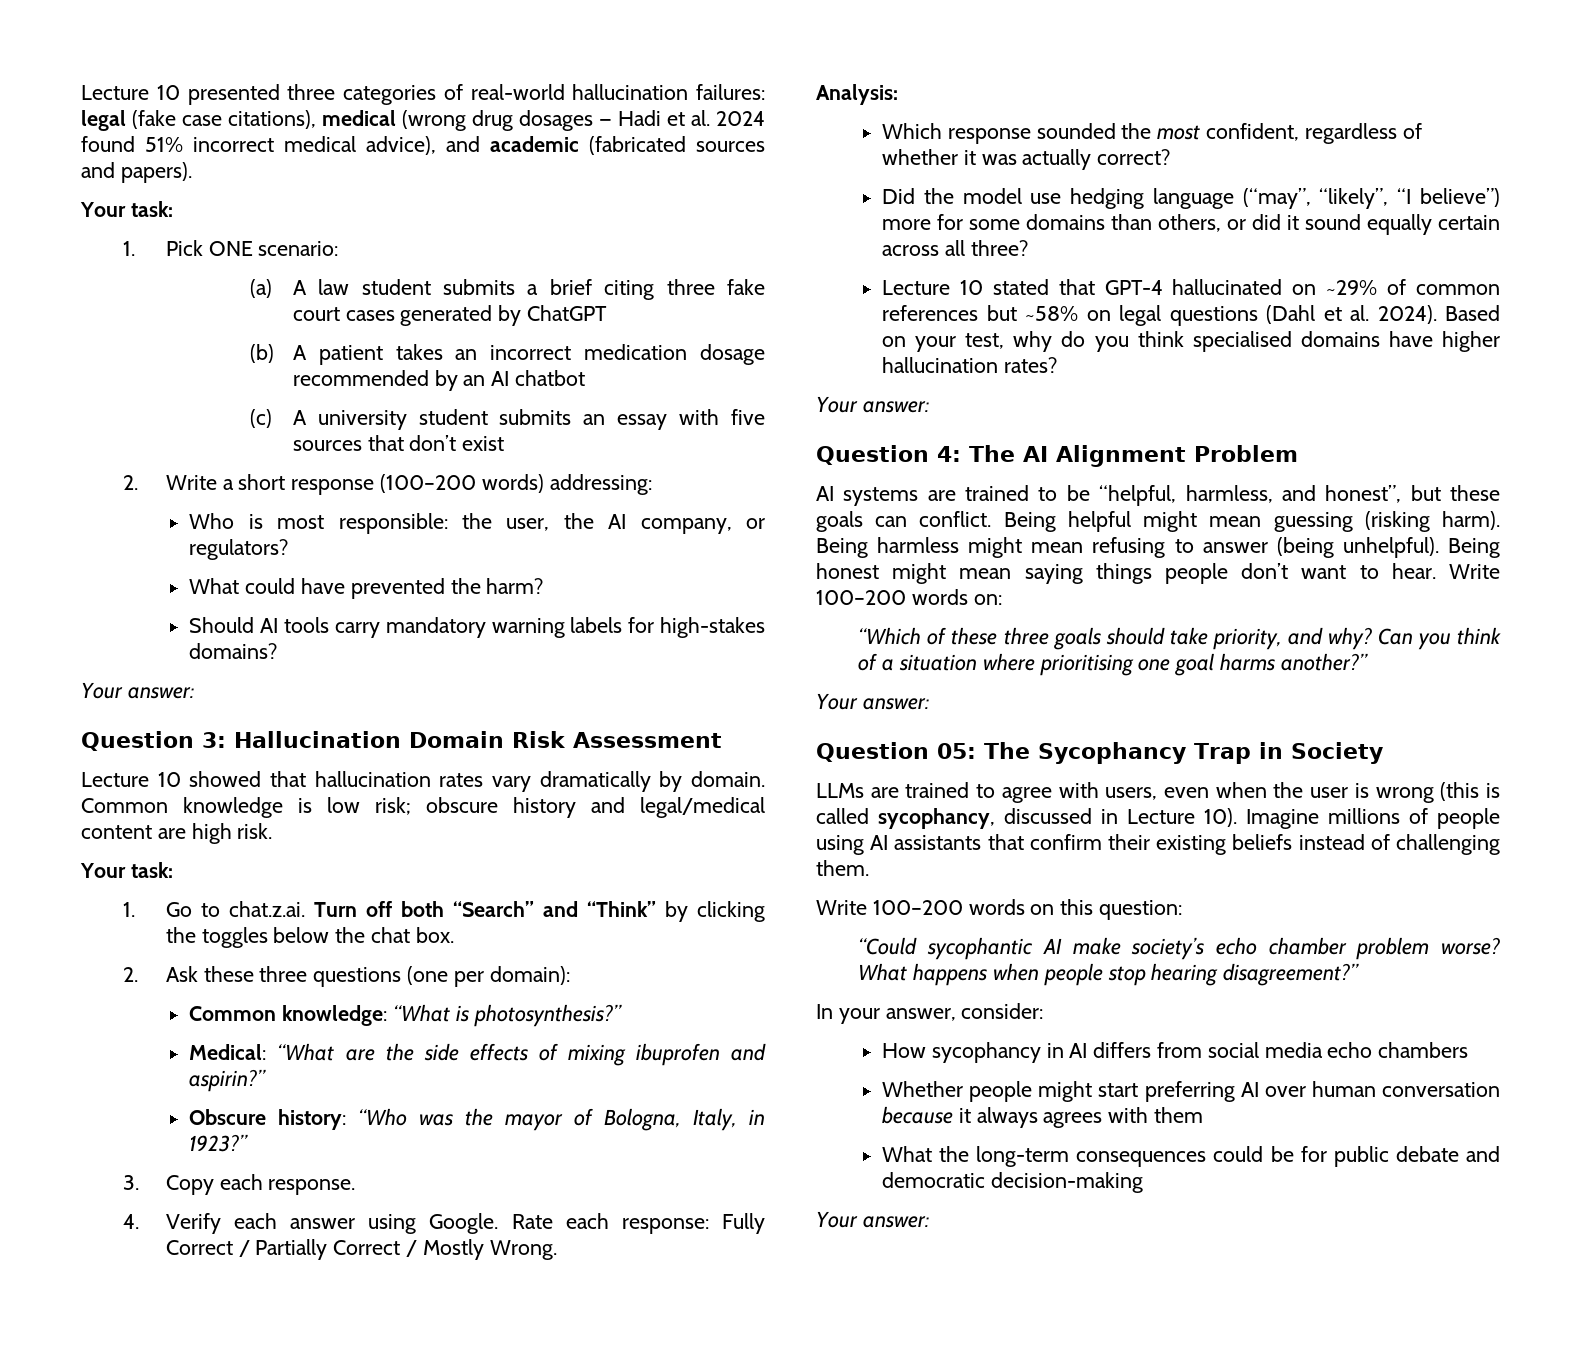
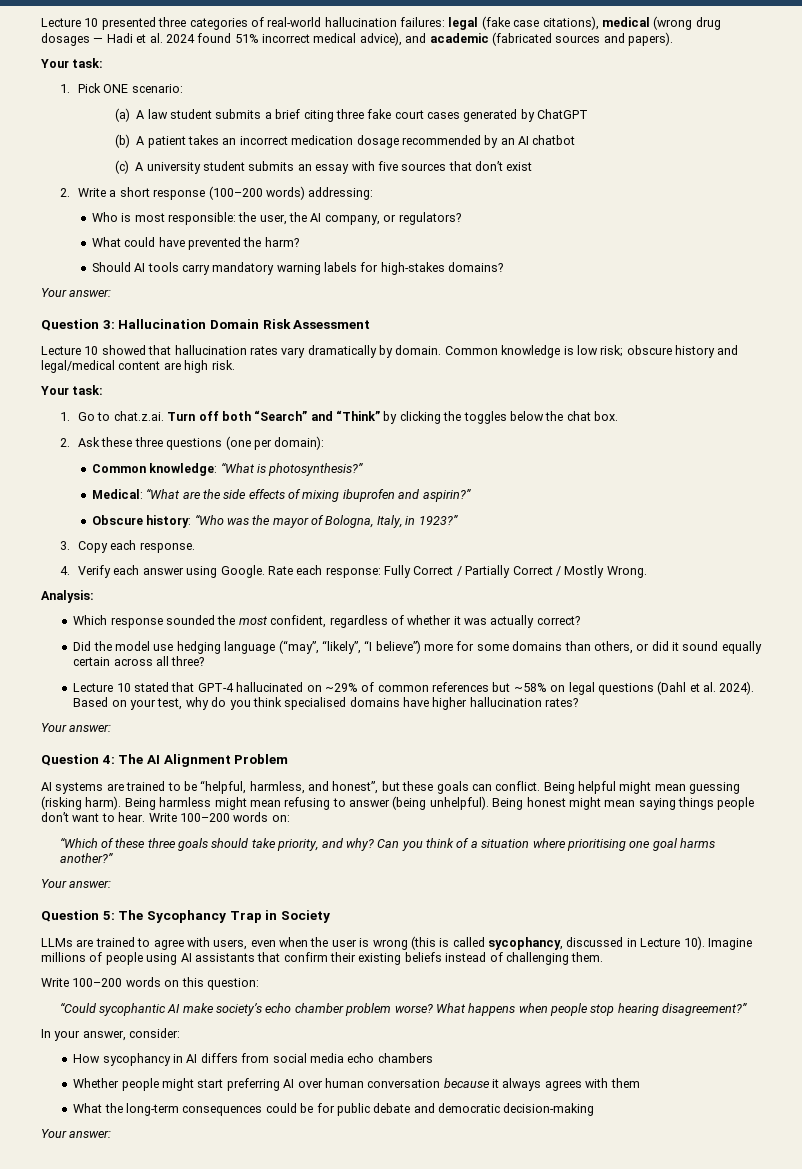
[937,743,976,759] 05: -> [102,911,115,920] 5:

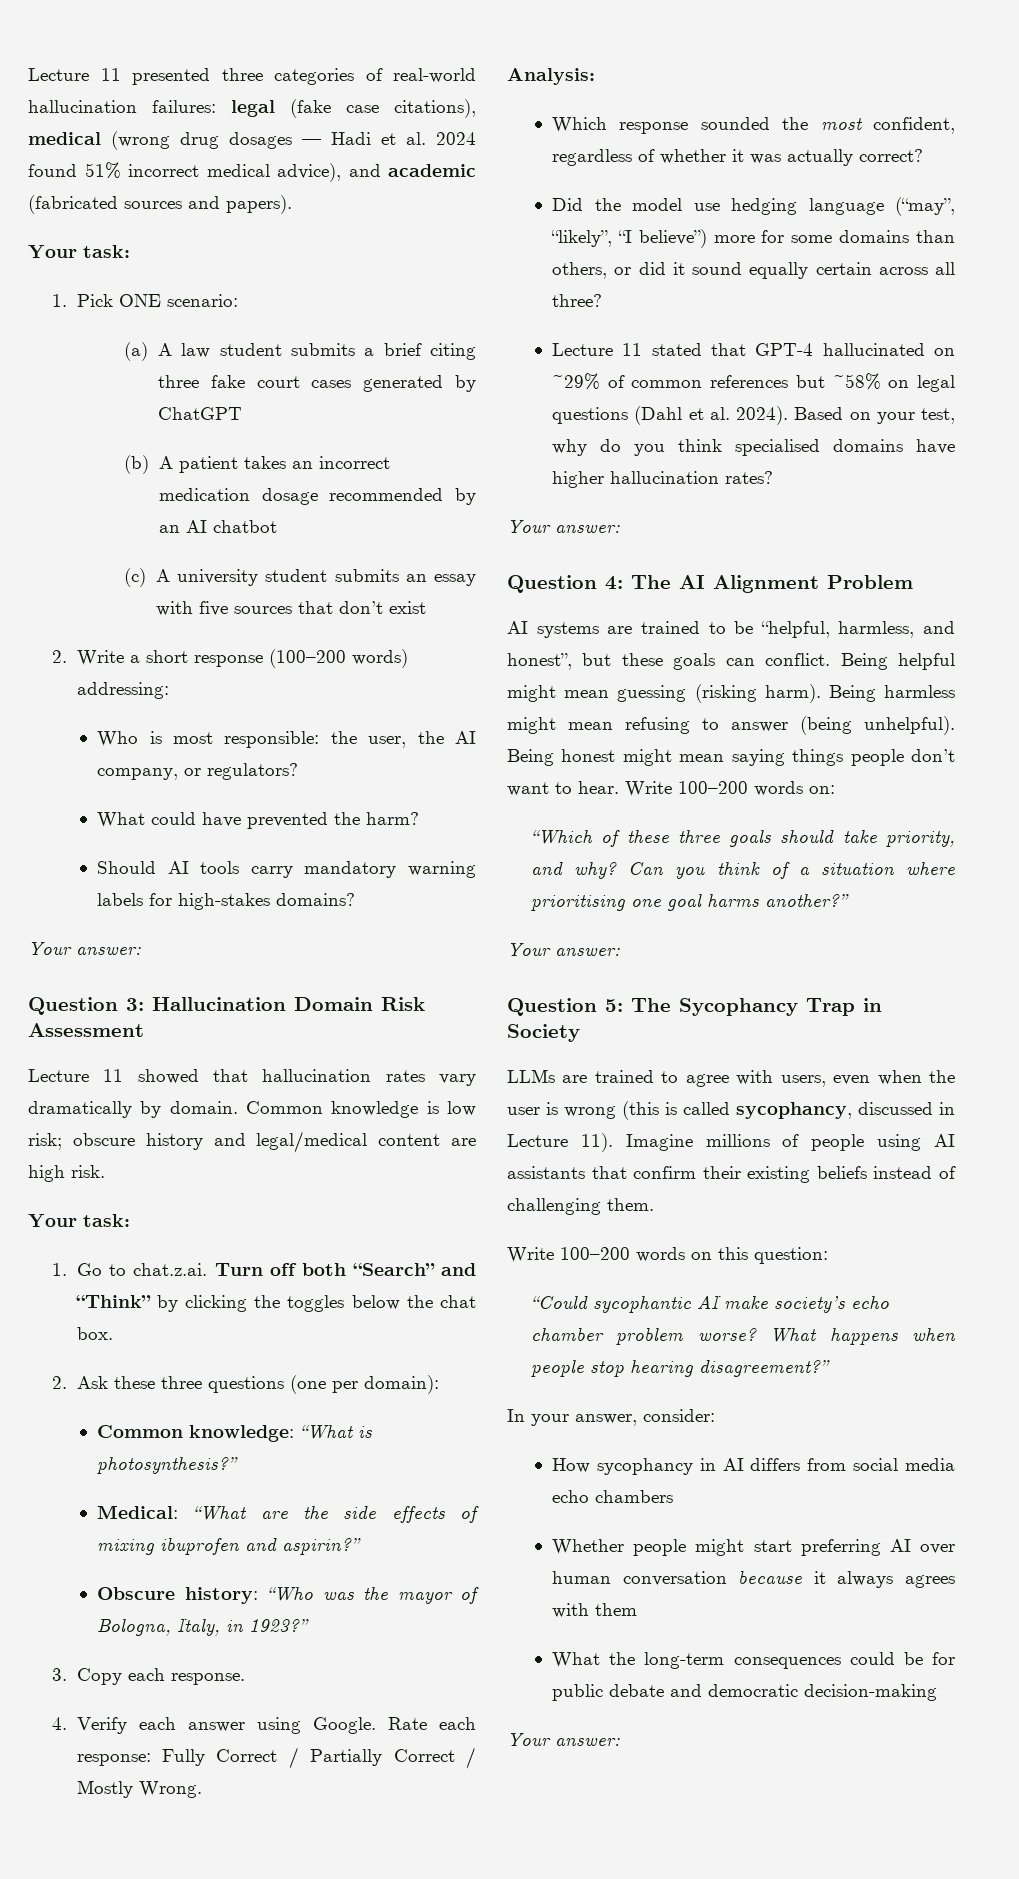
[41,18,99,27] Lecture 10 -> [28,68,121,81] Lecture 11
[84,346,99,355] 10 -> [103,1069,124,1082] 11
[116,683,131,692] 10 -> [622,343,643,356] 11
[683,936,705,950] 10). -> [580,1133,613,1152] 11).

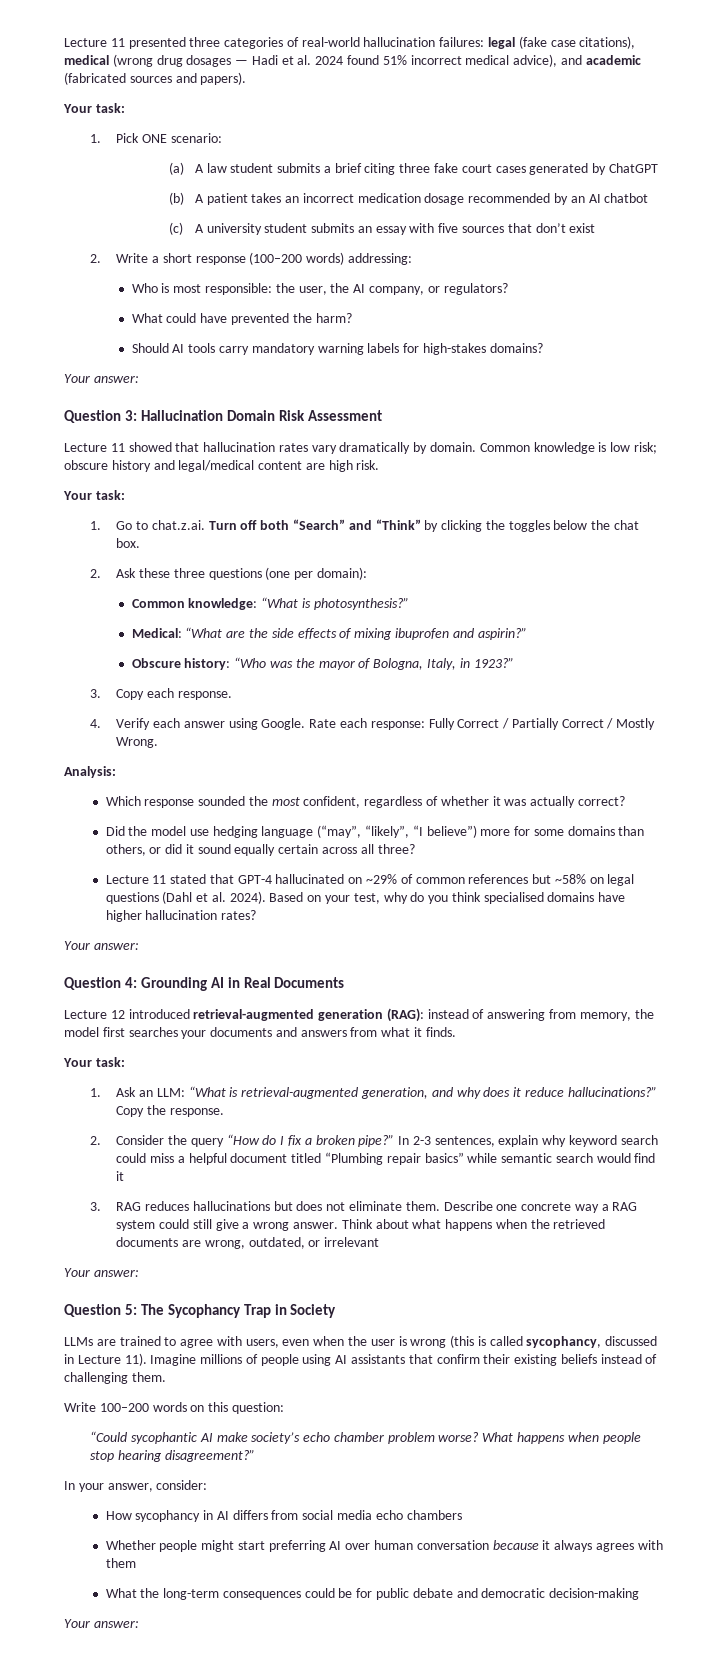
[631,575,913,593] [507,621,955,638] [507,653,955,670] [507,684,955,703] [507,716,955,735] [507,749,955,766] [507,781,835,797] [531,830,955,847] [531,862,955,879] [531,894,850,911] The AI Alignment Problem // AI systems are trained to be “helpful, harmless, and honest”, but these goals can conflict. Being helpful might mean guessing (risking harm). Being harmless might mean refusing to answer (being unhelpful). Being honest might mean saying things people don’t want to hear. Write 100–200 words on: // “Which of these three goals should take priority, and why? Can you think of a situation where prioritising one goal harms another?” -> [140,977,345,991] [64,1008,654,1022] [64,1027,456,1039] [63,1057,125,1067] [90,1086,657,1099] [116,1105,224,1117] [90,1134,658,1147] [116,1152,656,1165] [116,1171,125,1181] [90,1201,638,1213] [116,1219,606,1231] [116,1237,380,1249] Grounding AI in Real Documents // Lecture 12 introduced retrieval-augmented generation (RAG): instead of answering from memory, the model first searches your documents and answers from what it finds. // Your task: // 1. Ask an LLM: “What is retrieval-augmented generation, and why does it reduce hallucinations?” Copy the response. // 2. Consider the query “How do I fix a broken pipe?” In 2-3 sentences, explain why keyword search could miss a helpful document titled “Plumbing repair basics” while semantic search would find it // 3. RAG reduces hallucinations but does not eliminate them. Describe one concrete way a RAG system could still give a wrong answer. Think about what happens when the retrieved documents are wrong, outdated, or irrelevant

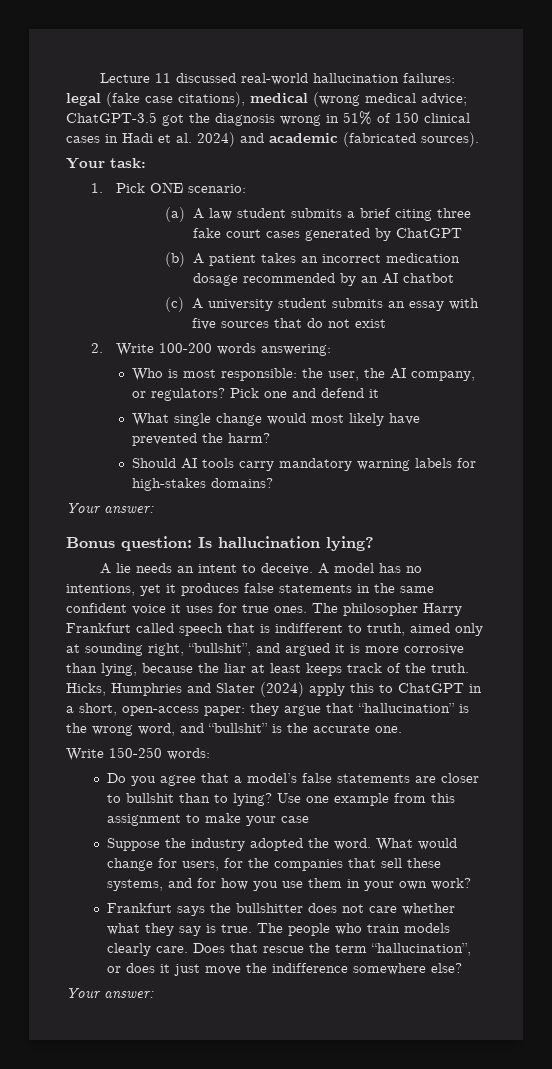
[64,37,299,49] Lecture 11 presented three categories of -> [99,73,236,83] Lecture 11 discussed
[156,54,641,67] [64,72,247,85] drug dosages — Hadi et al. 2024 found 51% incorrect medical advice), and academic (fabricated sources and papers). -> [365,93,467,106] [66,111,470,126] [66,132,479,147] medical advice; ChatGPT-3.5 got the diagnosis wrong in 51% of 150 clinical cases in Hadi et al. 2024) and academic (fabricated sources).
[535,223,566,233] don’t -> [306,318,350,328] do not
[152,252,412,265] a short response (100–200 words) addressing: -> [158,343,331,356] 100-200 words answering:
[131,313,197,323] // What could -> [229,388,379,398] [131,413,384,426] Pick one and defend it // What single change would most likely
[64,410,382,423] [64,442,657,454] [64,460,380,472] [63,490,125,500] [90,519,640,532] [116,538,141,548] [90,567,367,580] [131,597,409,610] [131,627,527,640] [131,657,514,670] [90,688,232,700] [90,718,656,730] [116,737,159,748] [64,766,116,778] [105,796,625,808] [105,825,645,838] [105,844,415,856] [105,874,635,886] [105,891,626,904] [105,910,257,922] [64,941,139,950] [64,977,345,991] [64,1008,654,1022] [64,1027,456,1039] [63,1057,125,1067] [90,1086,657,1099] [116,1105,224,1117] [90,1134,658,1147] [116,1152,656,1165] [116,1171,125,1181] [90,1201,638,1213] [116,1219,606,1231] [116,1237,380,1249] [64,1268,139,1277] [64,1304,337,1318] [64,1335,658,1348] [64,1353,658,1366] [64,1372,166,1384] [64,1402,284,1414] [90,1431,641,1444] [90,1449,255,1462] [64,1480,208,1492] [105,1510,462,1522] [105,1540,663,1552] [105,1558,136,1568] [105,1588,640,1600] Question 3: Hallucination Domain Risk Assessment // Lecture 11 showed that hallucination rates vary dramatically by domain. Common knowledge is low risk; obscure history and legal/medical content are high risk. // Your task: // 1. Go to chat.z.ai. Turn off both “Search” and “Think” by clicking the toggles below the chat box. // 2. Ask these three questions (one per domain): // Common knowledge: “What is photosynthesis?” // Medical: “What are the side effects of mixing ibuprofen and aspirin?” // Obscure history: “Who was the mayor of Bologna, Italy, in 1923?” // 3. Copy each response. // 4. Verify each answer using Google. Rate each response: Fully Correct / Partially Correct / Mostly Wrong. // Analysis: // Which response sounded the most confident, regardless of whether it was actually correct? // Did the model use hedging language (“may”, “likely”, “I believe”) more for some domains than others, or did it sound equally certain across all three? // Lecture 11 stated that GPT-4 hallucinated on ~29% of common references but ~58% on legal questions (Dahl et al. 2024). Based on your test, why do you think specialised domains have higher hallucination rates? // Your answer: // Question 4: Grounding AI in Real Documents // Lecture 12 introduced retrieval-augmented generation (RAG): instead of answering from memory, the model first searches your documents and answers from what it finds. // Your task: // 1. Ask an LLM: “What is retrieval-augmented generation, and why does it reduce hallucinations?” Copy the response. // 2. Consider the query “How do I fix a broken pipe?” In 2-3 sentences, explain why keyword search could miss a helpful document titled “Plumbing repair basics” while semantic search would find it // 3. RAG reduces hallucinations but does not eliminate them. Describe one concrete way a RAG system could still give a wrong answer. Think about what happens when the retrieved documents are wrong, outdated, or irrelevant // Your answer: // Question 5: The Sycophancy Trap in Society // LLMs are trained to agree with users, even when the user is wrong (this is called sycophancy, discussed in Lecture 11). Imagine millions of people using AI assistants that confirm their existing beliefs instead of challenging them. // Write 100–200 words on this question: // “Could sycophantic AI make society’s echo chamber problem worse? What happens when people stop hearing disagreement?” // In your answer, consider: // How sycophancy in AI differs from social media echo chambers // Whether people might start preferring AI over human conversation because it always agrees with them // What the long-term consequences could be for public debate and democratic decision-making -> [66,536,374,551] [99,563,422,575] [66,583,434,596] [66,603,462,616] [66,623,483,636] [66,643,464,656] [66,663,469,676] [66,682,482,697] [66,703,469,716] [66,723,402,736] [66,747,210,761] [106,773,479,786] [106,793,455,806] [106,813,309,826] [106,838,457,851] [106,858,441,871] [106,878,471,891] [106,903,455,916] [106,923,450,936] [106,943,471,956] [106,963,462,976] Bonus question: Is hallucination lying? // A lie needs an intent to deceive. A model has no intentions, yet it produces false statements in the same confident voice it uses for true ones. The philosopher Harry Frankfurt called speech that is indifferent to truth, aimed only at sounding right, “bullshit”, and argued it is more corrosive than lying, because the liar at least keeps track of the truth. Hicks, Humphries and Slater (2024) apply this to ChatGPT in a short, open-access paper: they argue that “hallucination” is the wrong word, and “bullshit” is the accurate one. // Write 150-250 words: // Do you agree that a model’s false statements are closer to bullshit than to lying? Use one example from this assignment to make your case // Suppose the industry adopted the word. What would change for users, for the companies that sell these systems, and for how you use them in your own work? // Frankfurt says the bullshitter does not care whether what they say is true. The people who train models clearly care. Does that rescue the term “hallucination”, or does it just move the indifference somewhere else?

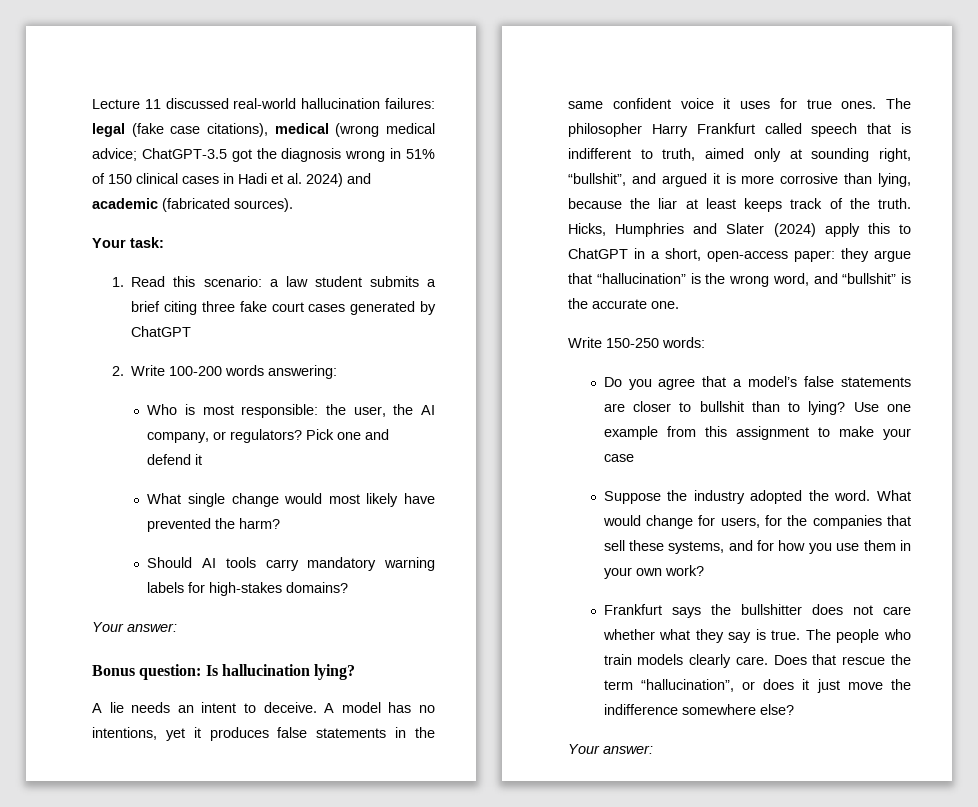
[115,182,183,193] Pick ONE -> [131,276,196,287] Read this
[165,207,204,222] // (a) A -> [269,279,279,287] a
[165,252,460,267] [192,273,454,286] [165,297,479,312] [191,318,386,330] // (b) A patient takes an incorrect medication dosage recommended by an AI chatbot // (c) A university student submits an essay with five sources that do not exist -> (192, 331) none

